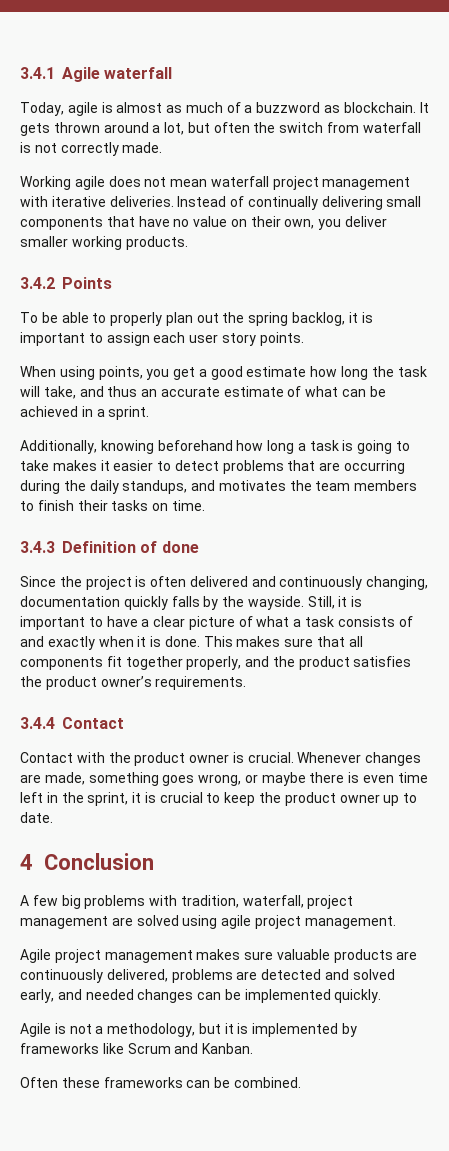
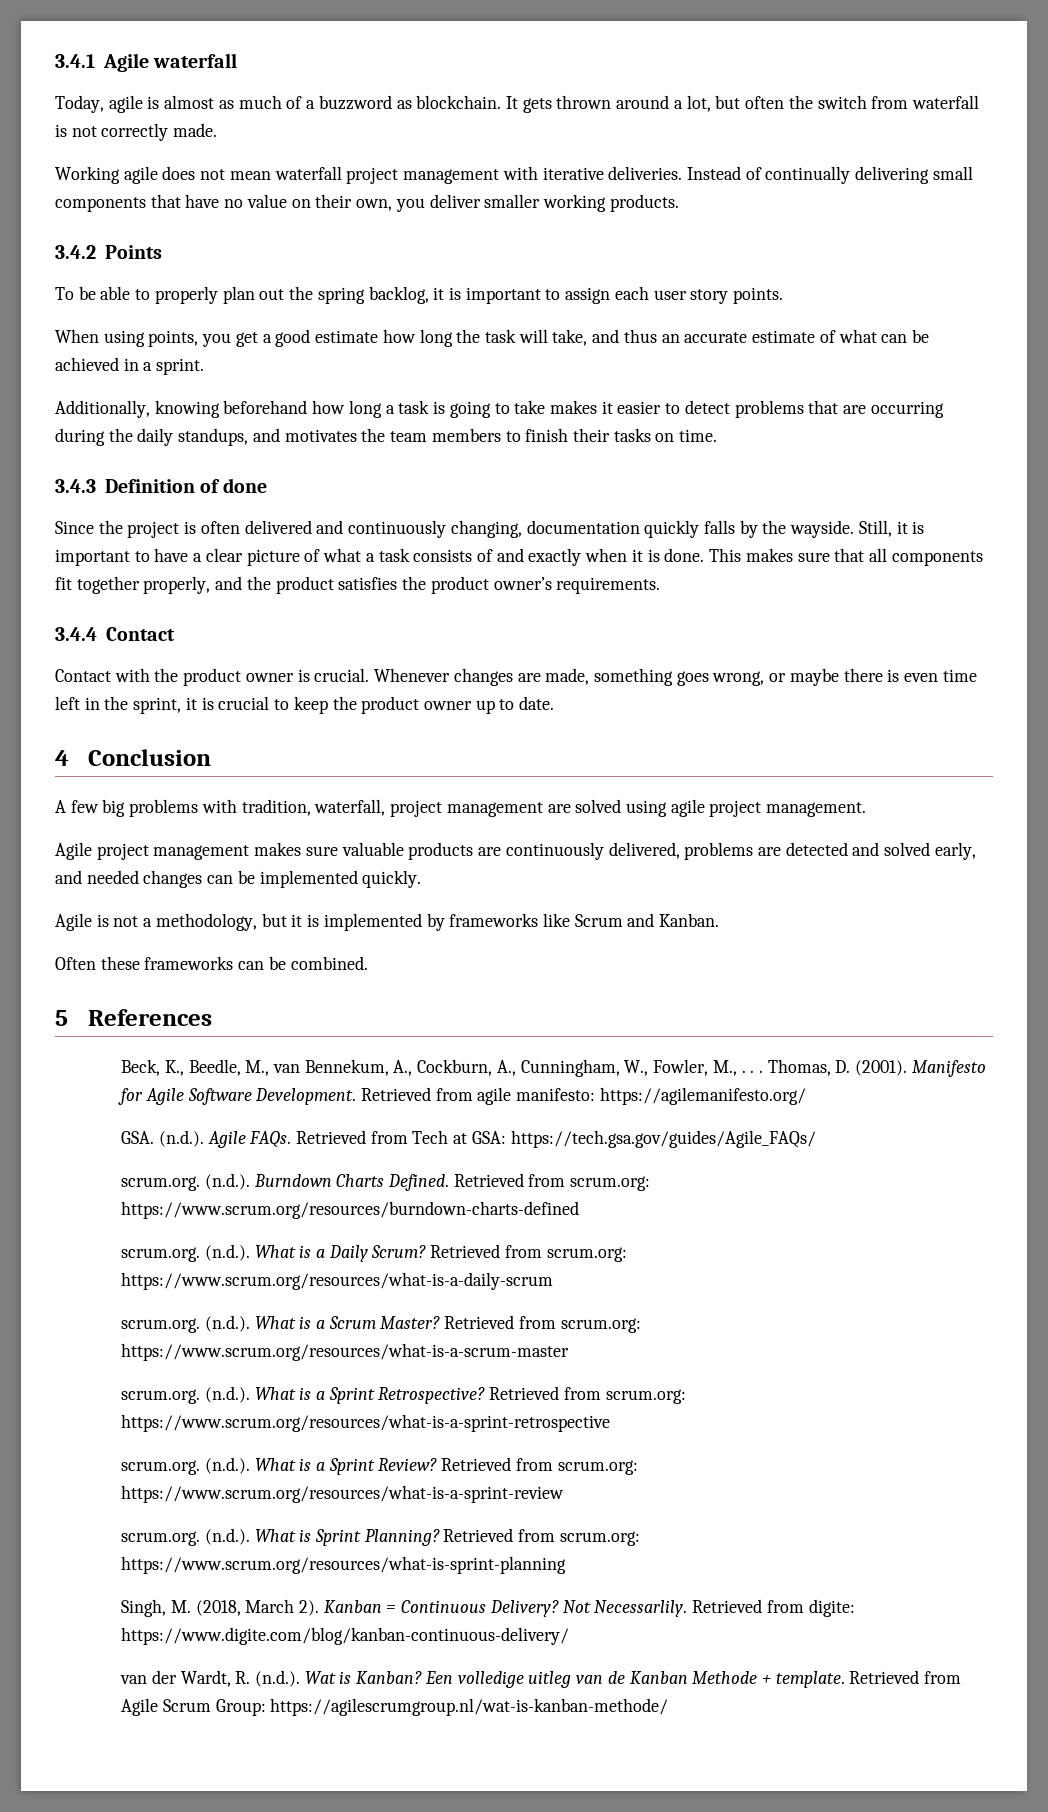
(301, 1082) none -> [55,1009,213,1026] [121,1059,986,1077] [118,1087,806,1105] [121,1130,816,1148] [121,1173,651,1191] [121,1201,580,1219] [121,1244,627,1262] [121,1272,554,1290] [121,1315,641,1333] [121,1343,570,1361] [121,1386,686,1404] [121,1414,611,1432] [121,1457,638,1475] [121,1485,565,1503] [121,1528,640,1546] [121,1556,567,1574] [121,1599,855,1617] [121,1627,570,1645] [120,1670,962,1688] [121,1698,669,1716] // 5 References // Beck, K., Beedle, M., van Bennekum, A., Cockburn, A., Cunningham, W., Fowler, M., . . . Thomas, D. (2001). Manifesto for Agile Software Development. Retrieved from agile manifesto: https://agilemanifesto.org/ // GSA. (n.d.). Agile FAQs. Retrieved from Tech at GSA: https://tech.gsa.gov/guides/Agile_FAQs/ // scrum.org. (n.d.). Burndown Charts Defined. Retrieved from scrum.org: https://www.scrum.org/resources/burndown-charts-defined // scrum.org. (n.d.). What is a Daily Scrum? Retrieved from scrum.org: https://www.scrum.org/resources/what-is-a-daily-scrum // scrum.org. (n.d.). What is a Scrum Master? Retrieved from scrum.org: https://www.scrum.org/resources/what-is-a-scrum-master // scrum.org. (n.d.). What is a Sprint Retrospective? Retrieved from scrum.org: https://www.scrum.org/resources/what-is-a-sprint-retrospective // scrum.org. (n.d.). What is a Sprint Review? Retrieved from scrum.org: https://www.scrum.org/resources/what-is-a-sprint-review // scrum.org. (n.d.). What is Sprint Planning? Retrieved from scrum.org: https://www.scrum.org/resources/what-is-sprint-planning // Singh, M. (2018, March 2). Kanban = Continuous Delivery? Not Necessarlily. Retrieved from digite: https://www.digite.com/blog/kanban-continuous-delivery/ // van der Wardt, R. (n.d.). Wat is Kanban? Een volledige uitleg van de Kanban Methode + template. Retrieved from Agile Scrum Group: https://agilescrumgroup.nl/wat-is-kanban-methode/

